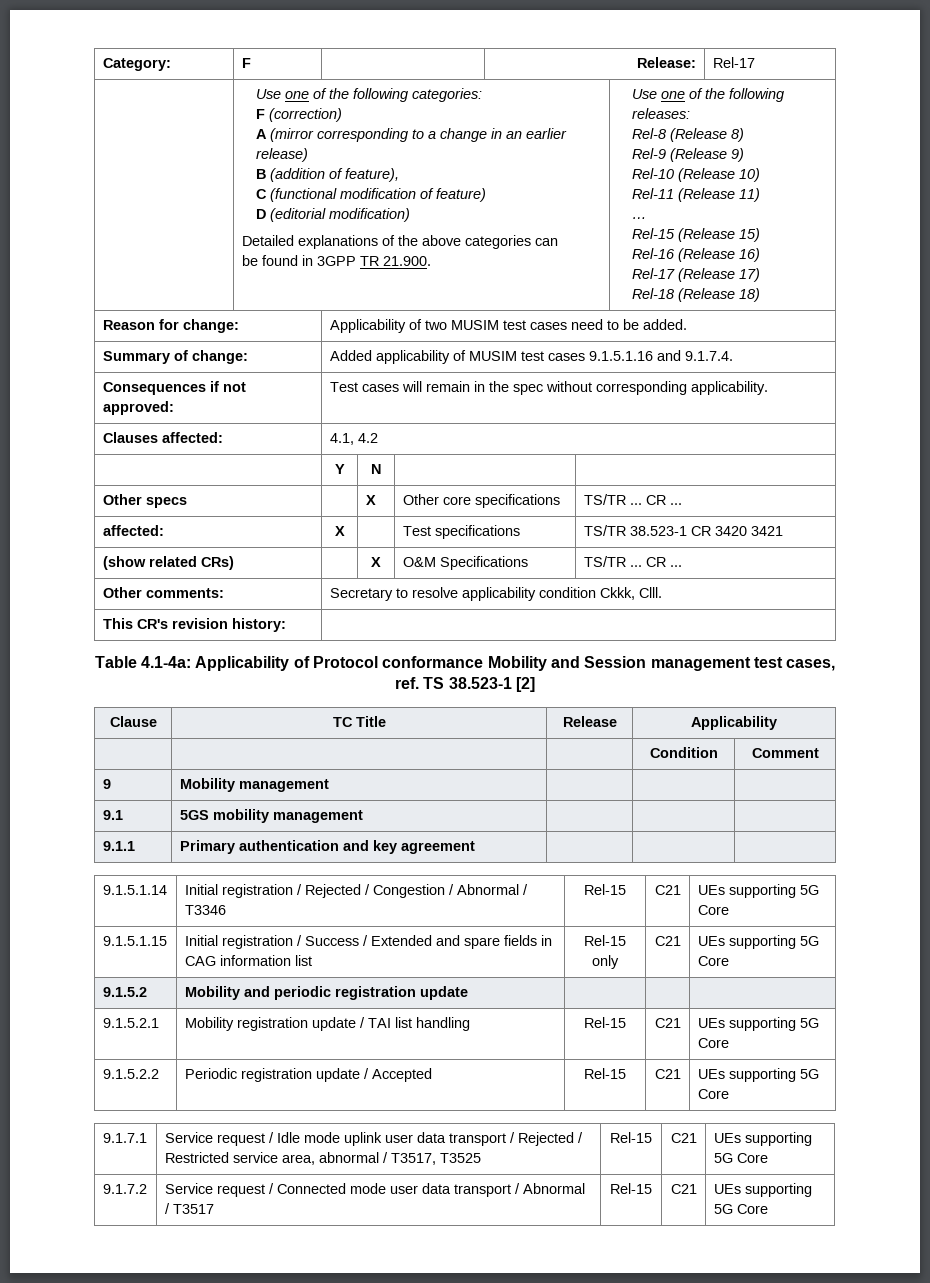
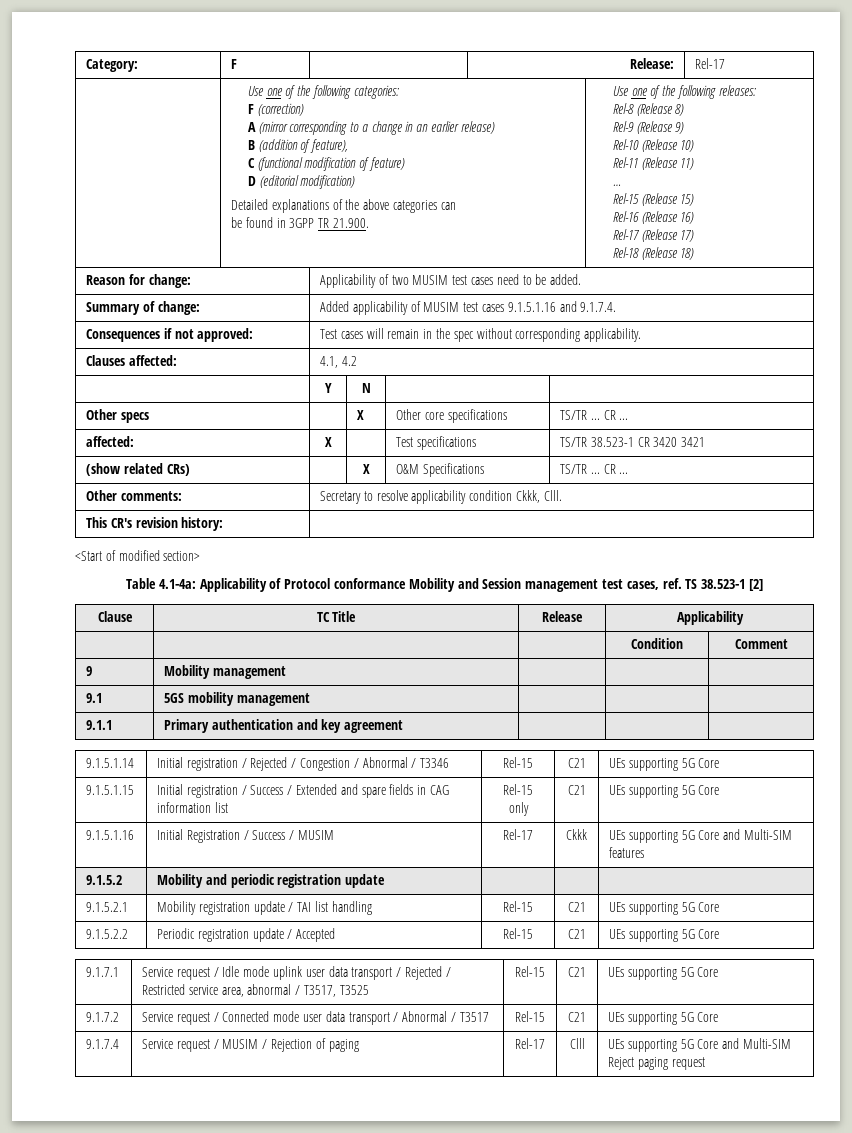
(286, 625) none -> [75,550,201,561] // <Start of modified section>
(729, 961) none -> [86,830,135,840] [157,829,334,843] [503,829,533,840] [566,829,587,840] [609,829,792,843] [609,847,645,858] // 9.1.5.1.16 | Initial Registration / Success / MUSIM | Rel-17 | Ckkk | UEs supporting 5G Core and Multi-SIM features
(768, 1209) none -> [86,1039,120,1049] [142,1038,359,1052] [515,1038,545,1049] [569,1038,585,1049] [608,1038,791,1052] [608,1057,705,1070] // 9.1.7.4 | Service request / MUSIM / Rejection of paging | Rel-17 | Clll | UEs supporting 5G Core and Multi-SIM Reject paging request

